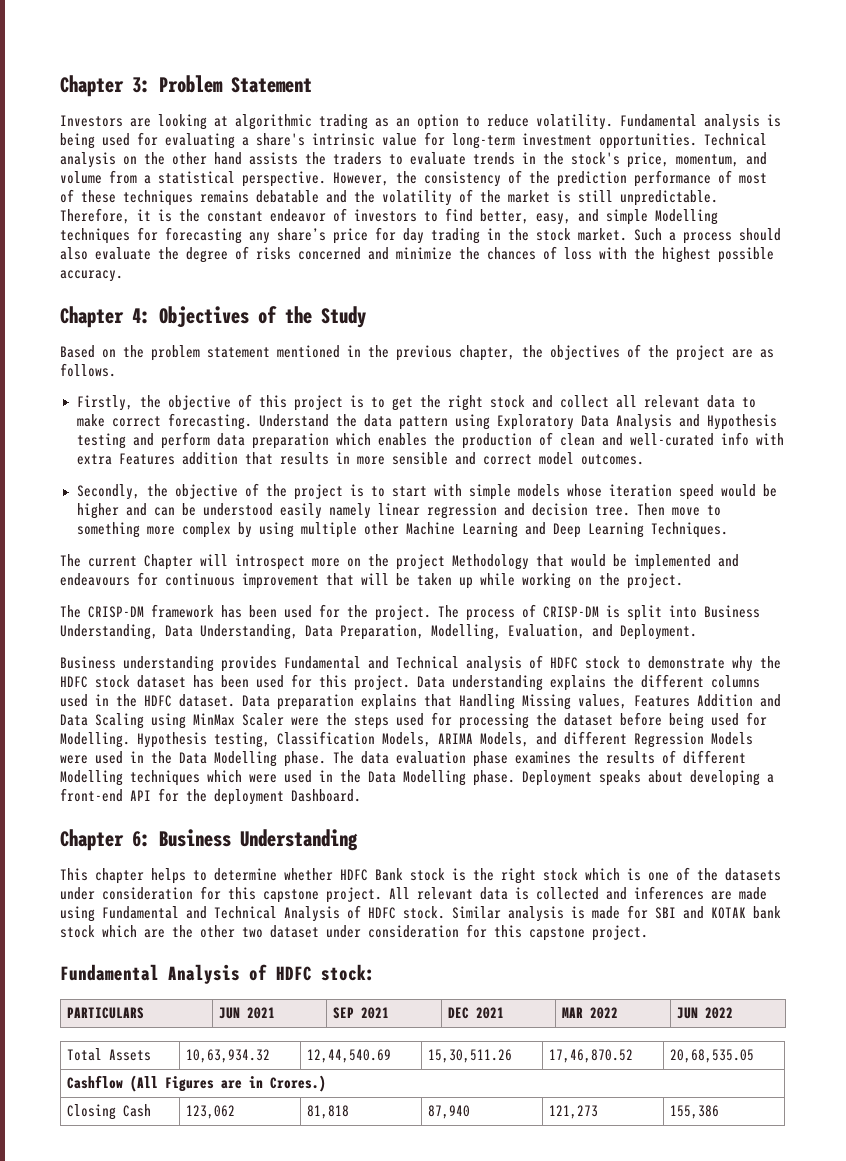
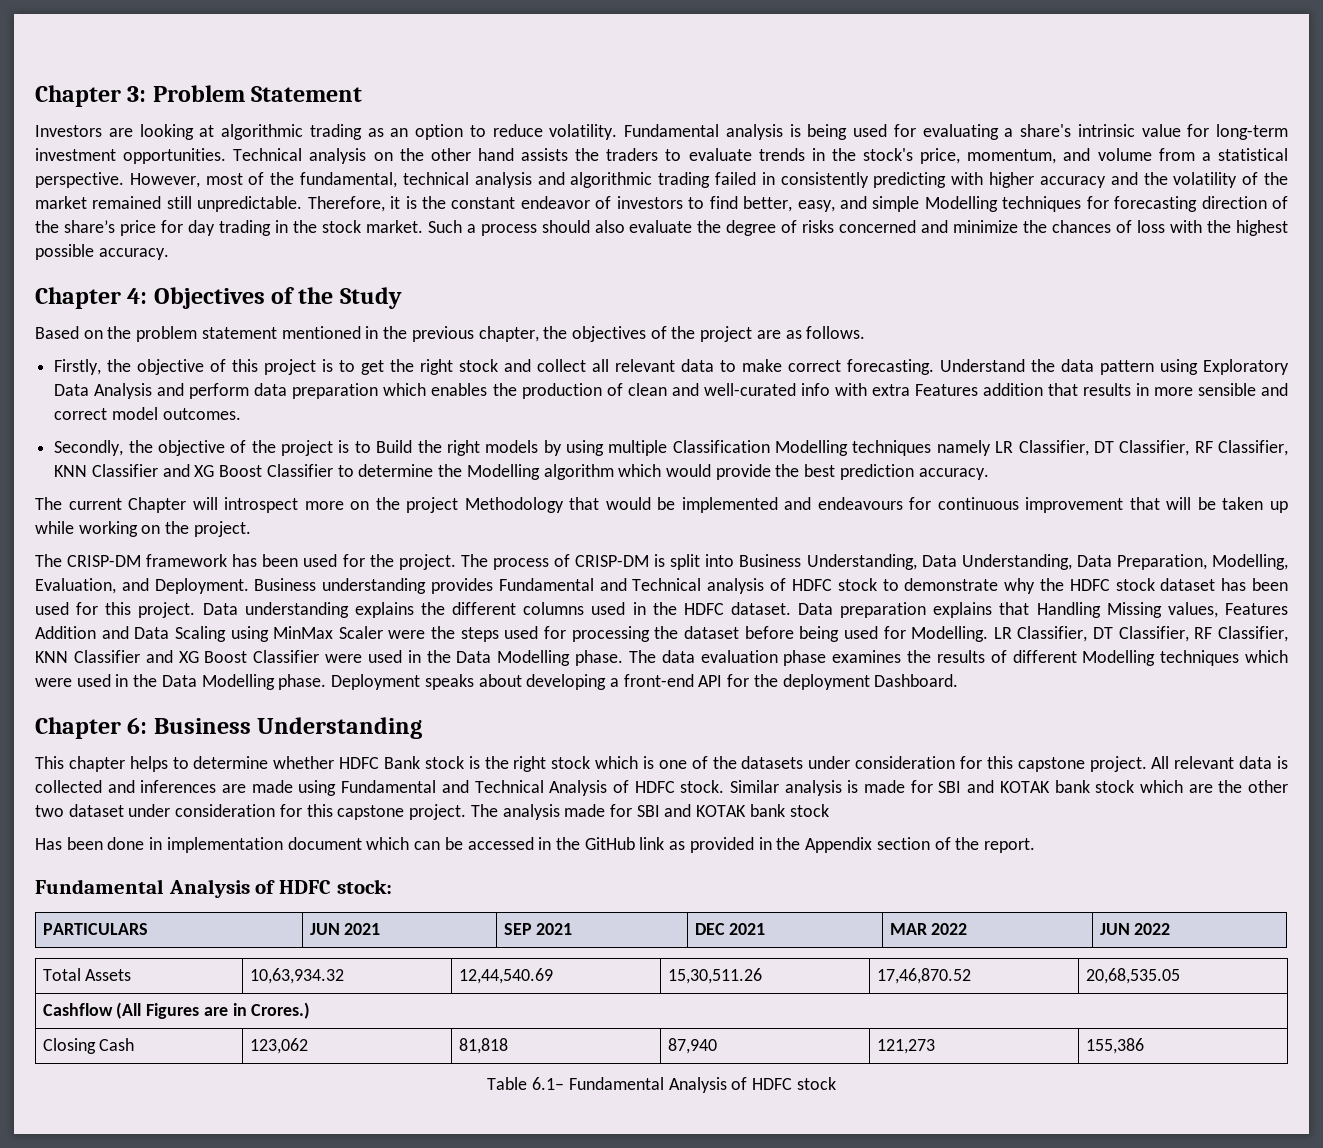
[396,170,767,187] [60,189,319,206] the consistency of the prediction performance of most of these techniques remains debatable -> [205,172,1106,188] most of the fundamental, technical analysis and algorithmic trading failed in consistently predicting with higher accuracy
[557,190,571,203] is -> [92,196,162,209] remained
[249,232,270,244] any -> [1201,196,1288,209] [35,220,59,233] direction of the
[706,414,777,430] [76,433,154,449] Hypothesis testing and -> (185, 389) none
[391,484,777,500] [76,503,721,519] [76,522,728,538] start with simple models whose iteration speed would be higher and can be understood easily namely linear regression and decision tree. Then move to something more complex by using multiple other Machine Learning and Deep Learning Techniques. -> [376,440,1288,456] [54,464,989,480] Build the right models by using multiple Classification Modelling techniques namely LR Classifier, DT Classifier, RF Classifier, KNN Classifier and XG Boost Classifier to determine the Modelling algorithm which would provide the best prediction accuracy.
(697, 632) // -> (249, 586) none
[137,731,753,748] Hypothesis testing, Classification Models, ARIMA Models, and different Regression Models -> [993,626,1289,642] [35,650,320,663] LR Classifier, DT Classifier, RF Classifier, KNN Classifier and XG Boost Classifier
(648, 933) none -> [470,804,829,820] [35,837,1035,853] The analysis made for SBI and KOTAK bank stock // Has been done in implementation document which can be accessed in the GitHub link as provided in the Appendix section of the report.
(720, 1112) none -> [487,1077,836,1093] // Table 6.1– Fundamental Analysis of HDFC stock

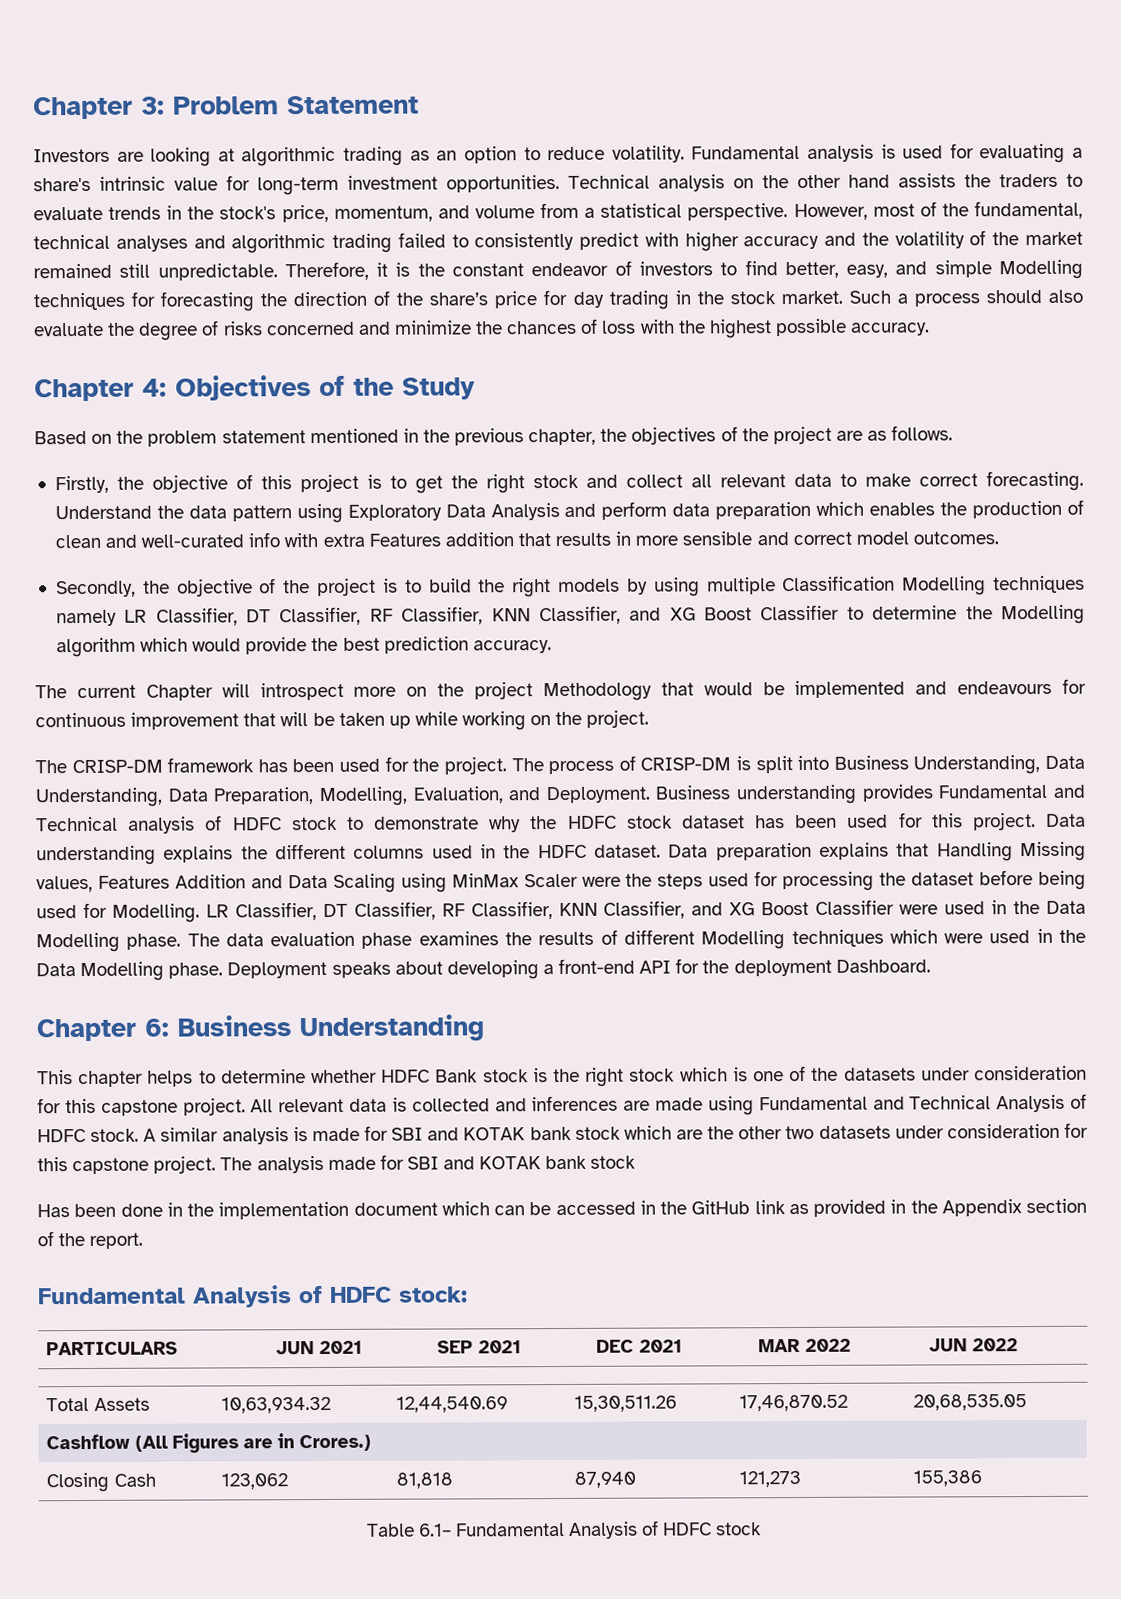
[807,124,848,140] being -> (896, 151) none
[474,172,532,188] analysis -> [115,235,188,252] analyses
[761,172,947,188] in consistently predicting -> [451,232,640,251] to consistently predict
(1198, 204) none -> [260,293,288,307] the
[376,440,413,453] Build -> [428,578,472,593] build
[91,464,158,477] Classifier -> [538,605,621,625] Classifier,
[73,650,140,663] Classifier -> [603,900,686,919] Classifier,
[730,780,780,793] Similar -> [143,1127,219,1142] A similar
[68,804,124,817] dataset -> [818,1125,891,1139] datasets
(163, 843) none -> [187,1203,214,1217] the

